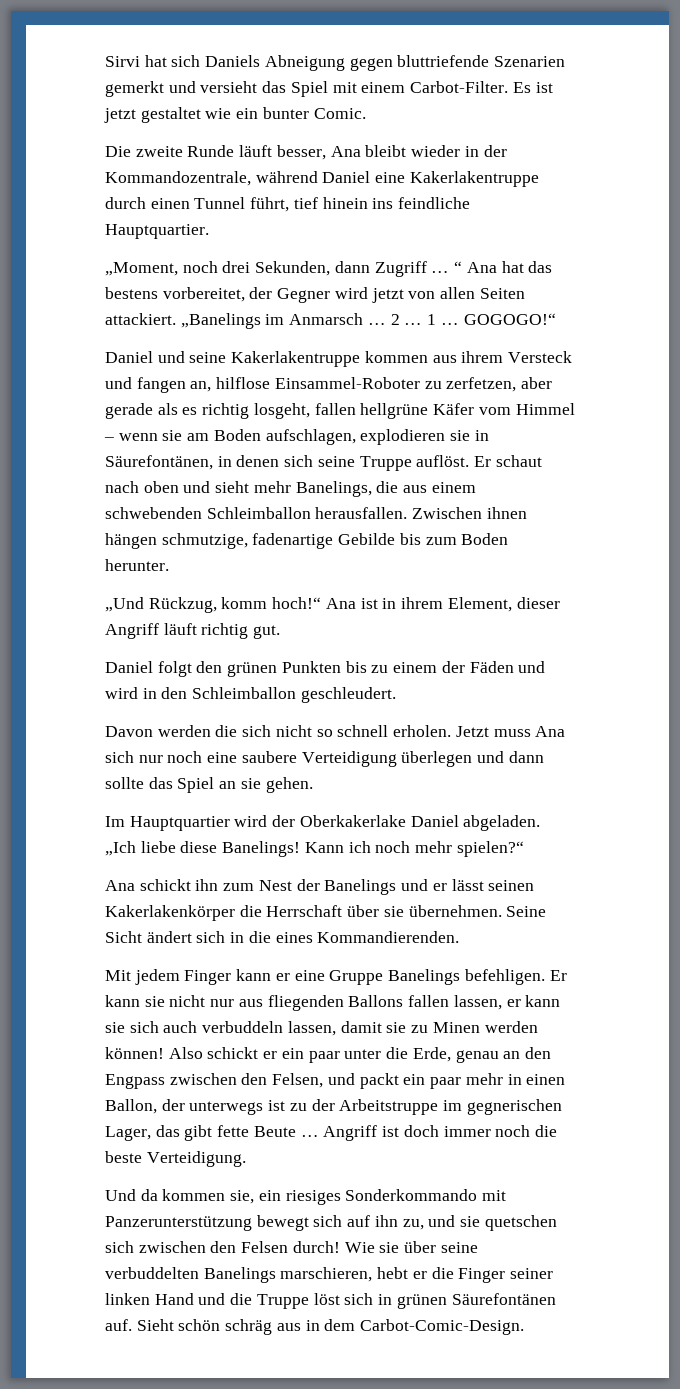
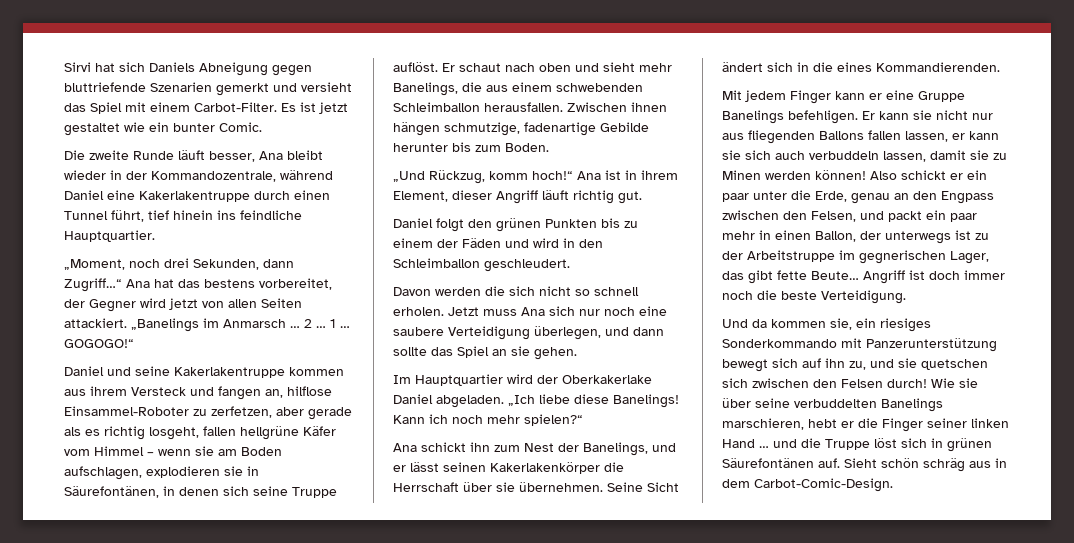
[374,261,463,277] Zugriff … “ -> [64,278,122,292] Zugriff…“
(396, 539) none -> [393,143,448,152] herunter
[461,533,509,545] [105,559,169,571] Boden herunter. -> [505,143,549,152] Boden.
[401,751,473,767] überlegen -> [534,326,601,340] überlegen,
[324,879,397,895] Banelings -> [583,442,648,456] Banelings,
[253,1126,319,1137] Beute … -> [811,271,859,280] Beute…
(194, 1299) none -> [759,446,769,448] …

